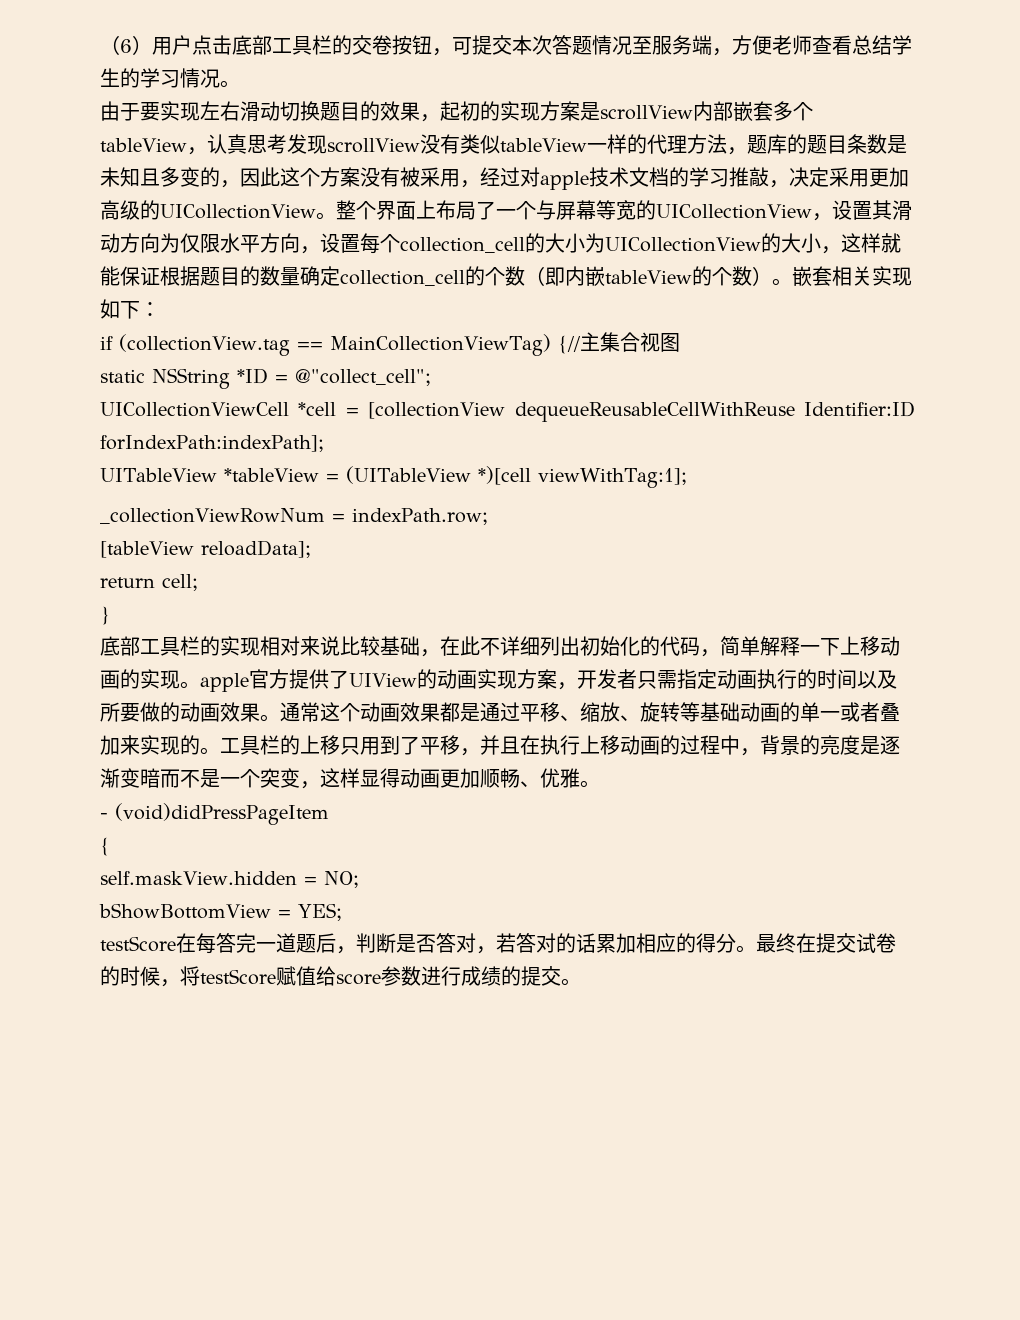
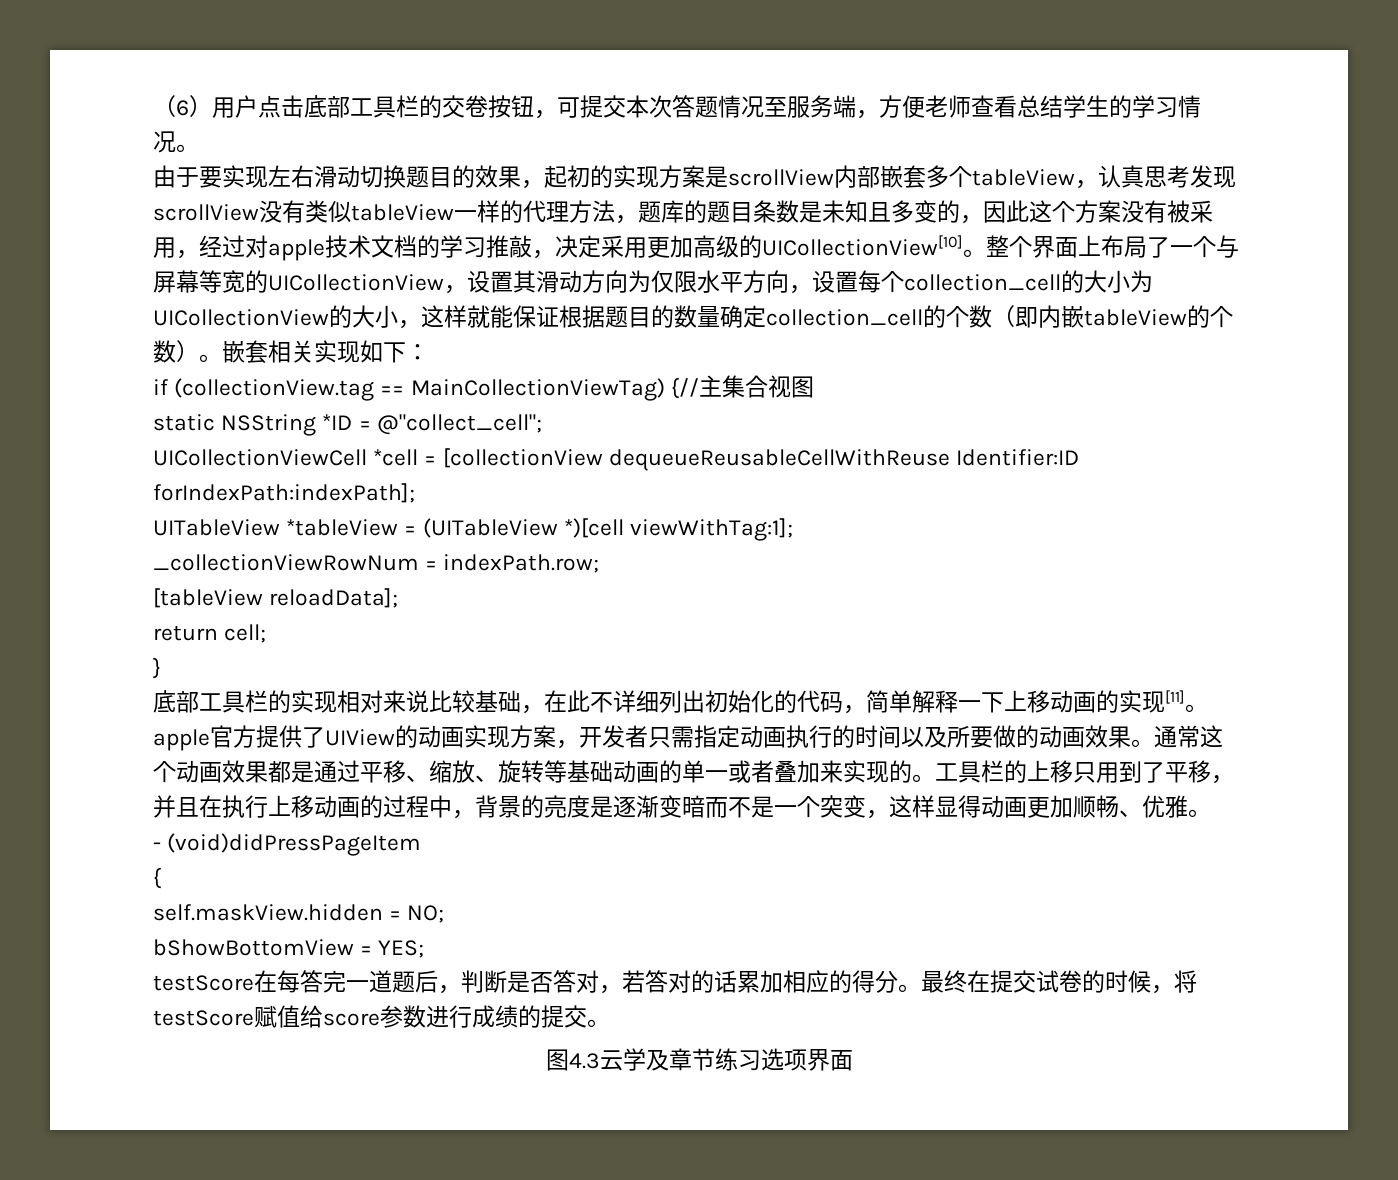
[160,204,316,219] UICollectionView -> [762,235,963,256] UICollectionView[10]
(180, 679) none -> [1165,690,1185,704] [11]
(581, 982) none -> [545,1048,853,1071] // 图4.3云学及章节练习选项界面

